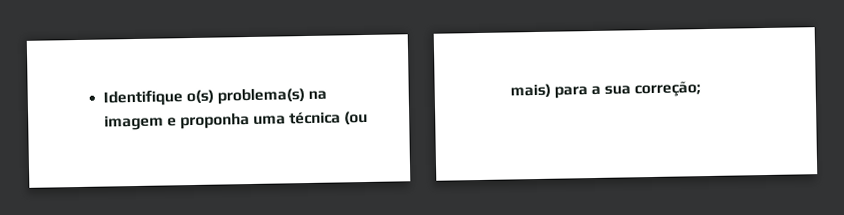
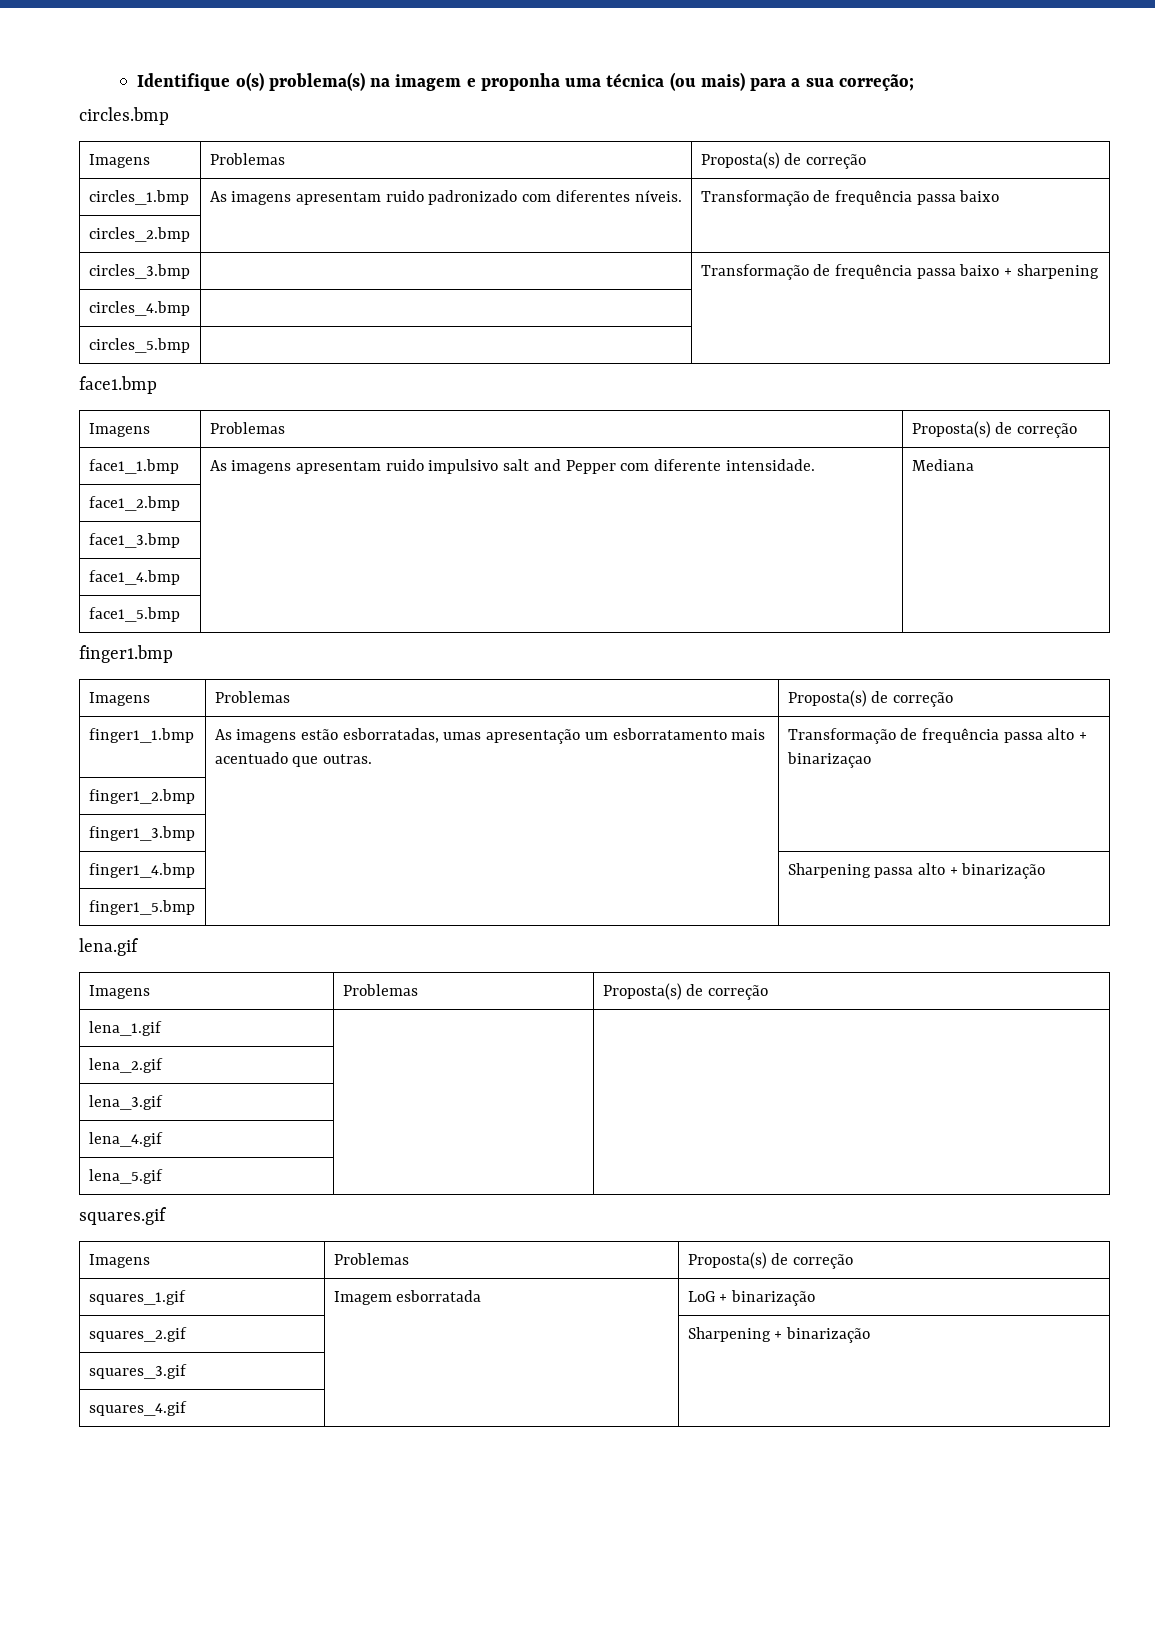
(702, 89) none -> [79,107,169,125] [88,154,150,168] [209,153,285,165] [700,152,866,169] [88,190,189,205] [209,190,682,205] [700,190,1000,206] [88,227,190,242] [88,264,190,279] [700,264,1099,280] [88,301,190,316] [88,338,190,353] [79,376,157,394] [88,423,150,437] [209,422,285,434] [911,421,1077,438] [88,459,179,474] [209,459,815,474] [911,459,974,471] [88,496,180,511] [88,533,180,548] [88,570,180,585] [88,607,180,622] [79,645,173,663] [88,692,150,706] [214,691,290,703] [787,690,953,707] [88,728,194,743] [214,728,766,744] [214,752,372,767] [787,728,1088,744] [786,752,871,768] [88,789,195,804] [88,826,195,841] [88,863,195,878] [787,863,1046,879] [88,900,195,915] [79,938,139,956] [88,985,150,999] [342,984,418,996] [602,983,768,1000] [88,1021,162,1036] [88,1058,163,1073] [88,1095,163,1110] [88,1132,163,1147] [88,1169,163,1184] [79,1207,167,1225] [88,1254,150,1268] [333,1253,409,1265] [687,1252,853,1269] [88,1290,186,1305] [333,1290,482,1305] [687,1290,815,1306] [88,1327,187,1342] [687,1327,870,1343] [88,1364,187,1379] [88,1401,187,1416] // circles.bmp // Imagens | Problemas | Proposta(s) de correção // circles_1.bmp | As imagens apresentam ruido padronizado com diferentes níveis. | Transformação de frequência passa baixo // circles_2.bmp | | // circles_3.bmp | | Transformação de frequência passa baixo + sharpening // circles_4.bmp | | // circles_5.bmp | | // face1.bmp // Imagens | Problemas | Proposta(s) de correção // face1_1.bmp | As imagens apresentam ruido impulsivo salt and Pepper com diferente intensidade. | Mediana // face1_2.bmp | | // face1_3.bmp | | // face1_4.bmp | | // face1_5.bmp | | // finger1.bmp // Imagens | Problemas | Proposta(s) de correção // finger1_1.bmp | As imagens estão esborratadas, umas apresentação um esborratamento mais acentuado que outras. | Transformação de frequência passa alto + binarizaçao // finger1_2.bmp | | // finger1_3.bmp | | // finger1_4.bmp | | Sharpening passa alto + binarização // finger1_5.bmp | | // lena.gif // Imagens | Problemas | Proposta(s) de correção // lena_1.gif | | // lena_2.gif | | // lena_3.gif | | // lena_4.gif | | // lena_5.gif | | // squares.gif // Imagens | Problemas | Proposta(s) de correção // squares_1.gif | Imagem esborratada | LoG + binarização // squares_2.gif | | Sharpening + binarização // squares_3.gif | | // squares_4.gif | |

